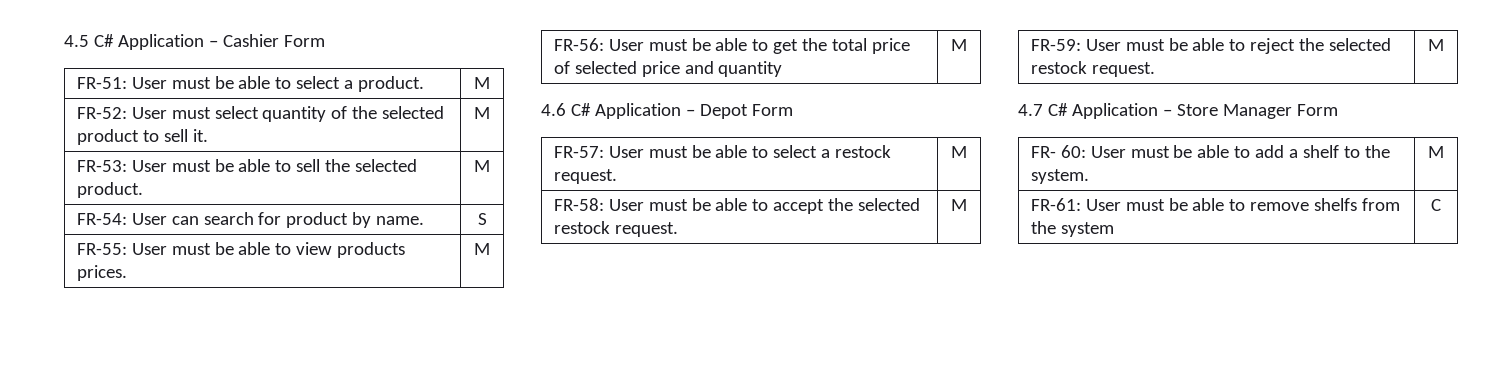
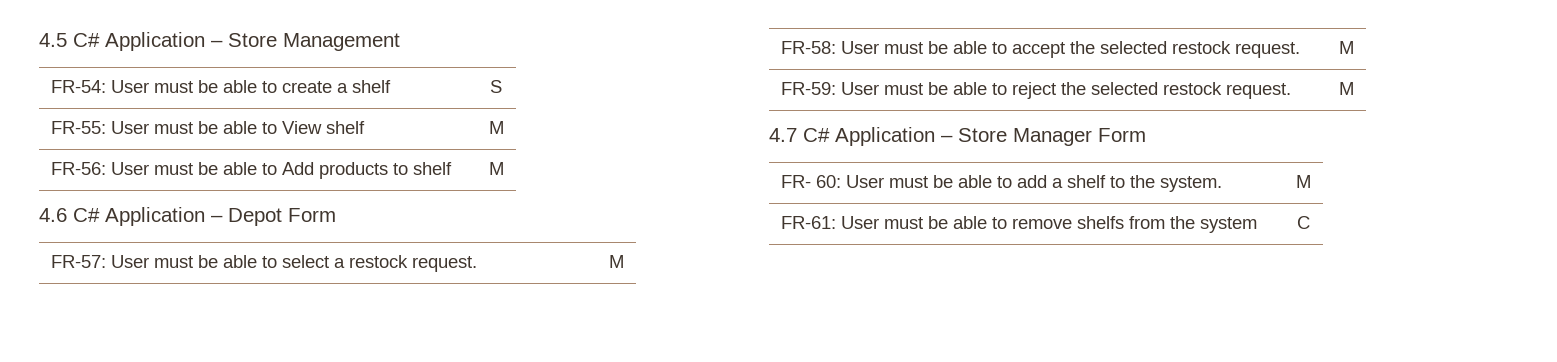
[222,34,325,47] [76,76,425,92] [474,77,490,89] [76,106,445,122] [76,129,208,145] [474,107,490,119] [76,159,418,172] [76,182,143,198] [474,160,490,172] [76,212,425,228] Cashier Form // FR-51: User must be able to select a product. | M // FR-52: User must select quantity of the selected product to sell it. | M // FR-53: User must be able to sell the selected product. | M // FR-54: User can search for product by name. -> [228,33,400,51] [50,80,391,93] Store Management // FR-54: User must be able to create a shelf
[296,242,406,258] [76,265,127,281] view products prices. -> [281,121,365,134] View shelf
[773,38,911,54] [553,61,783,77] get the total price of selected price and quantity -> [281,162,452,179] Add products to shelf

